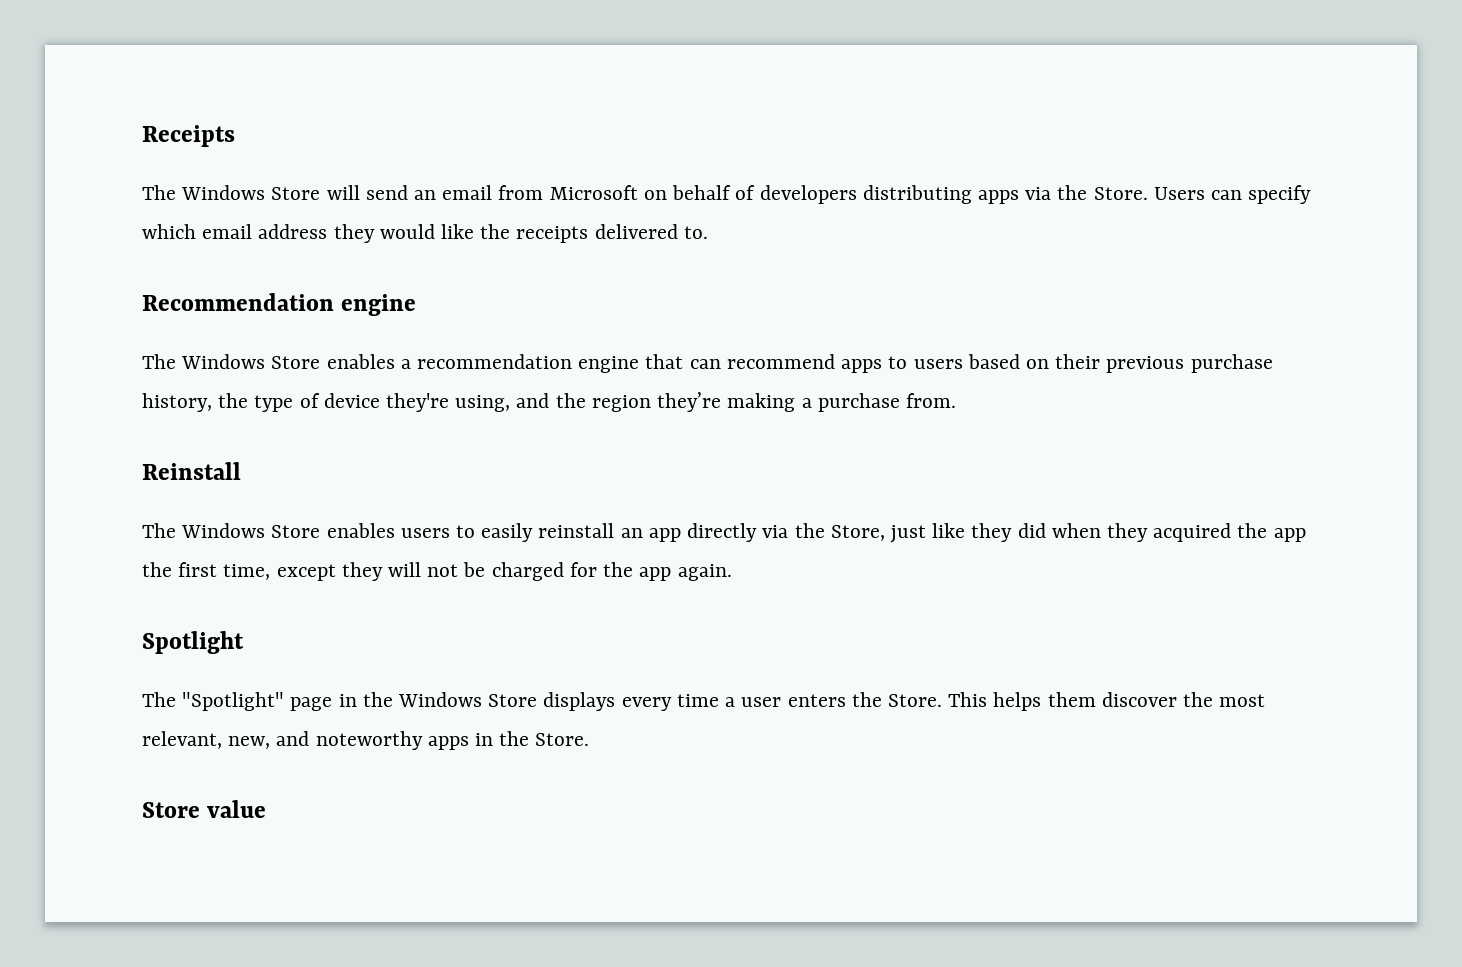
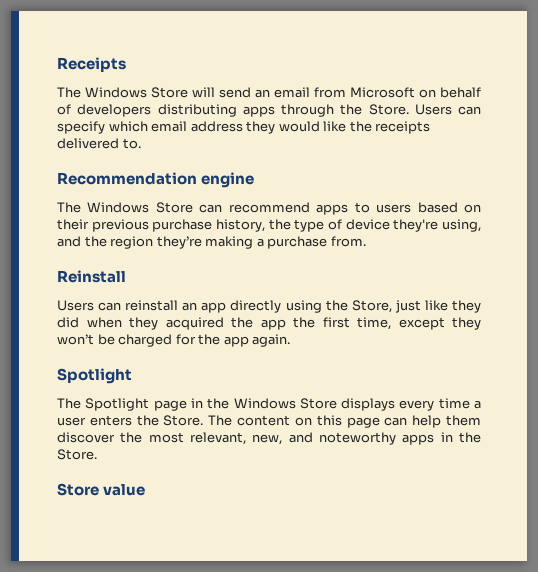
[1025,187,1052,200] via -> [281,104,334,117] through
[326,354,684,373] enables a recommendation engine that -> (193, 207) none
[142,523,534,542] The Windows Store enables users to easily -> [57,300,122,311] Users can
[762,525,789,538] via -> [285,300,322,313] using
[388,562,459,577] will not -> [57,334,94,345] won’t
[182,692,285,711] "Spotlight" -> [85,398,150,411] Spotlight
[948,692,1042,711] This helps -> [208,415,442,428] The content on this page can help

